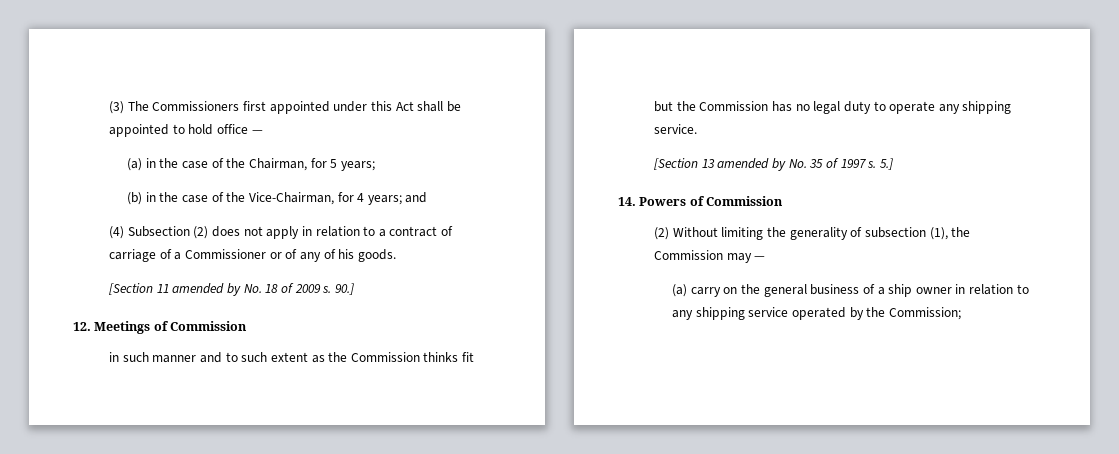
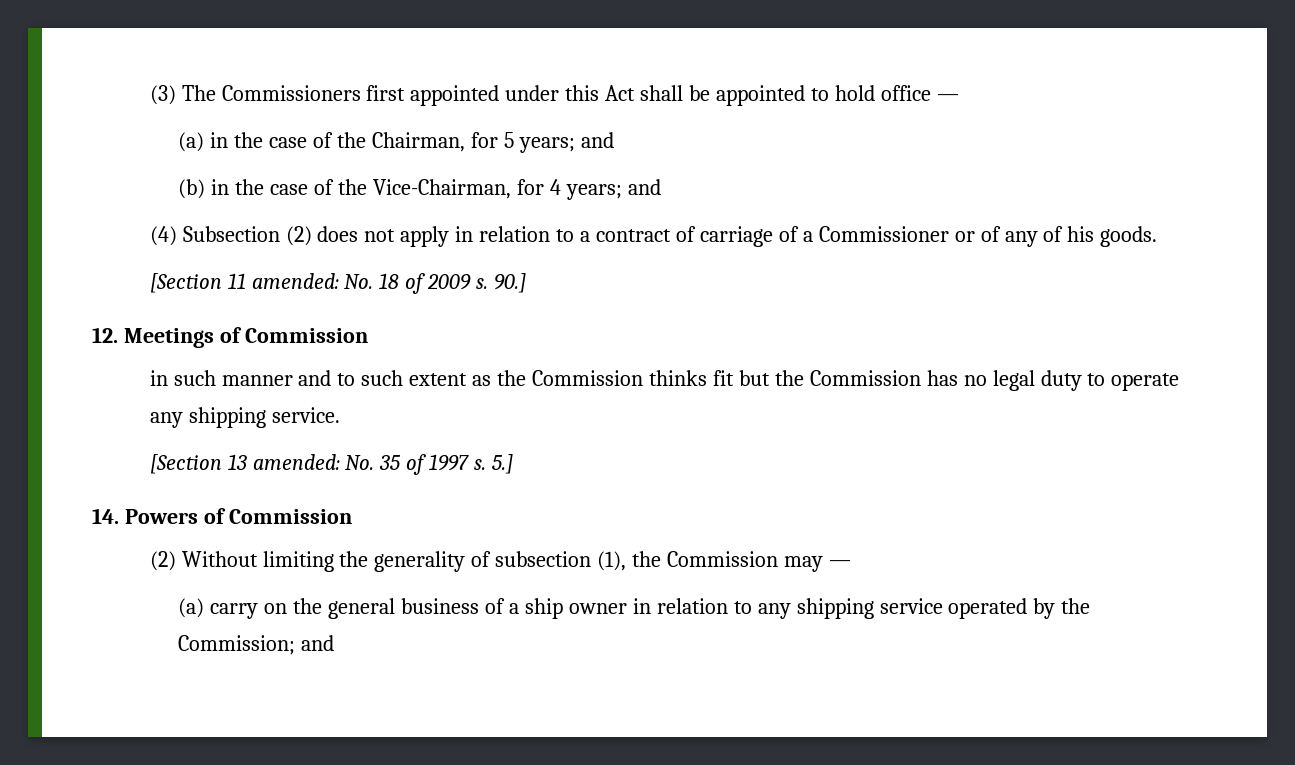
(375, 166) none -> [580,132,614,148] and
[172,283,241,296] amended by -> [251,273,339,289] amended:
[717,158,786,171] amended by -> [252,454,340,470] amended:
(961, 313) none -> [301,635,335,651] and

